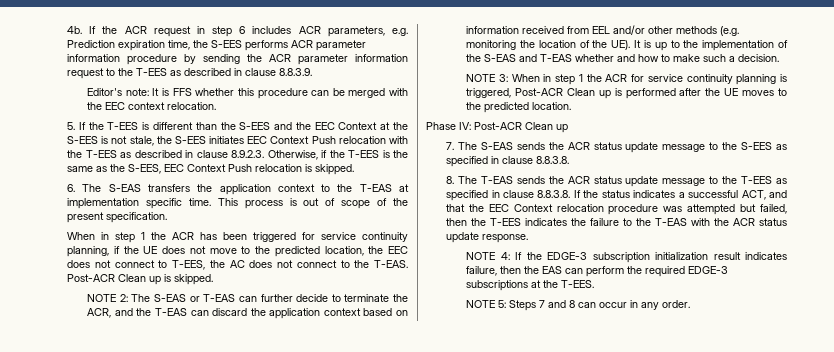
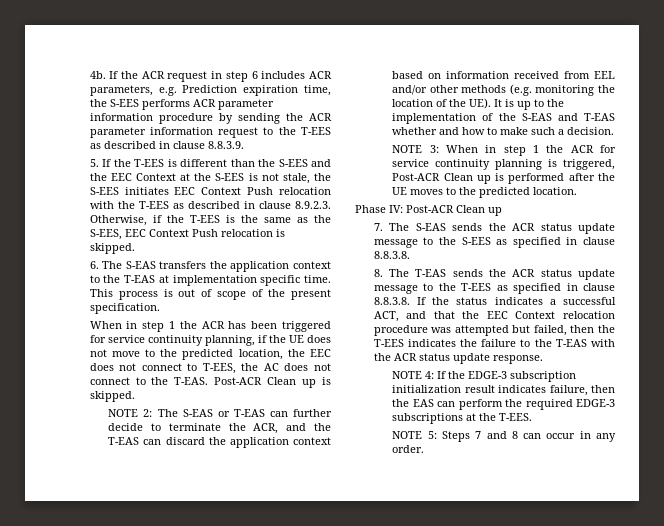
[87,88,409,99] [87,102,217,110] // Editor's note: It is FFS whether this procedure can be merged with the EEC context relocation. -> (244, 145) none

